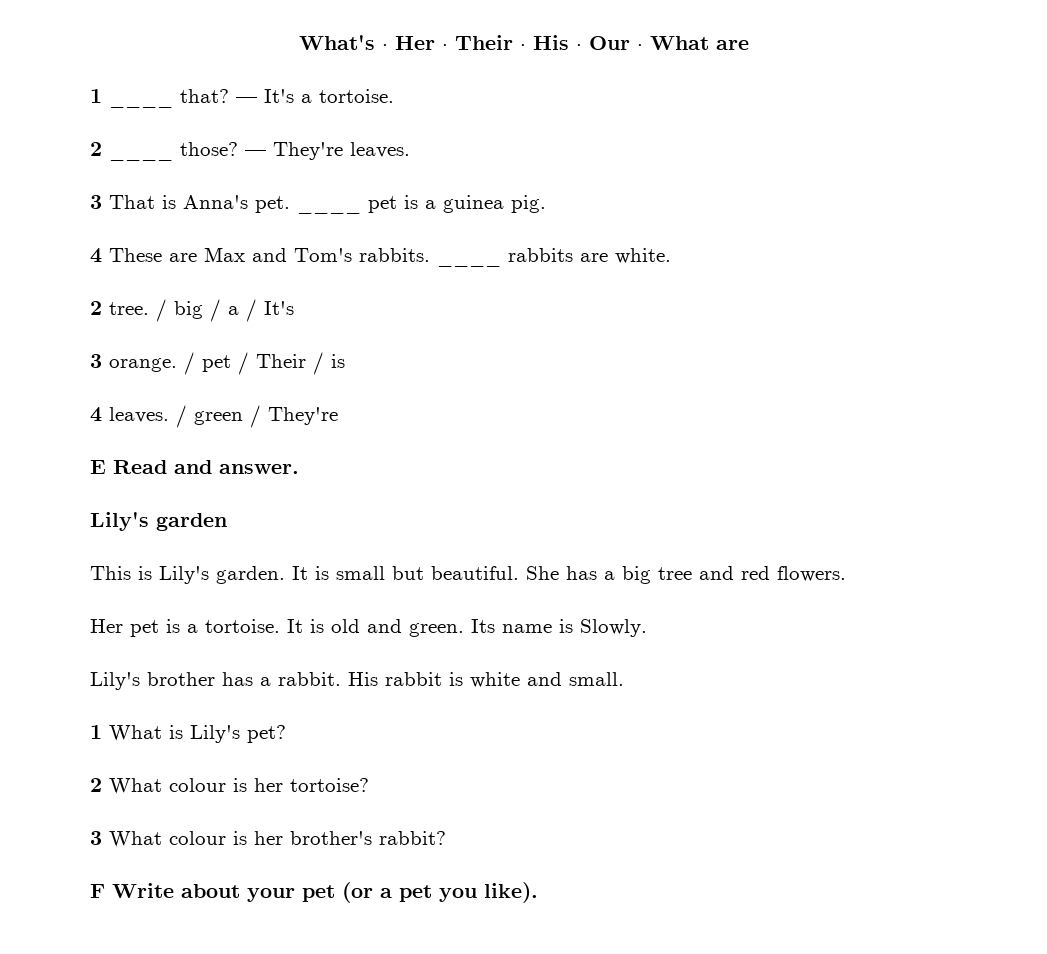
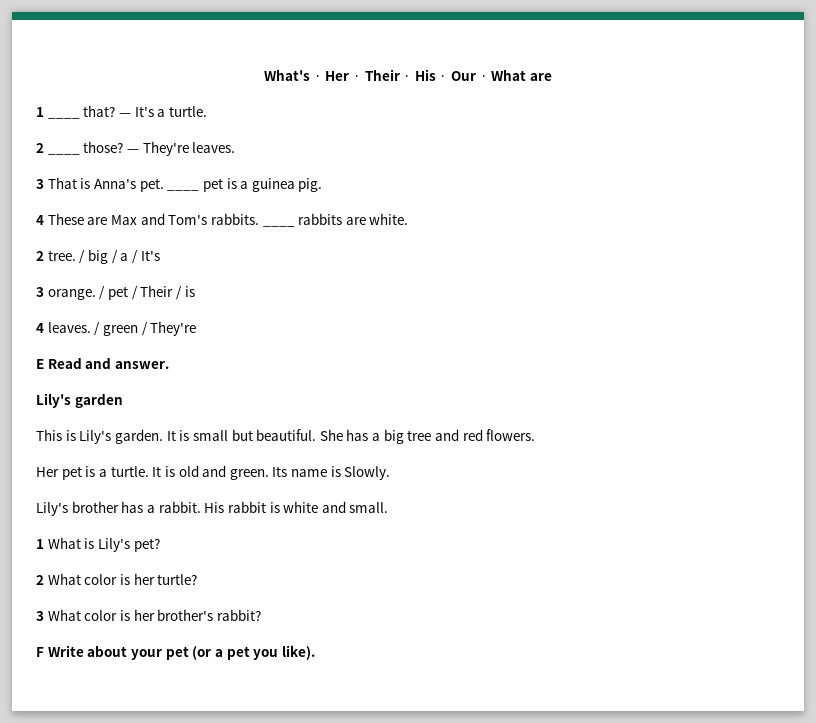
[319,89,394,103] tortoise. -> [168,106,207,117] turtle.
[205,619,280,633] tortoise. -> [110,466,149,477] turtle.
[169,778,369,792] colour is her tortoise? -> [84,573,198,585] color is her turtle?
[169,831,226,845] colour -> [84,610,118,621] color

